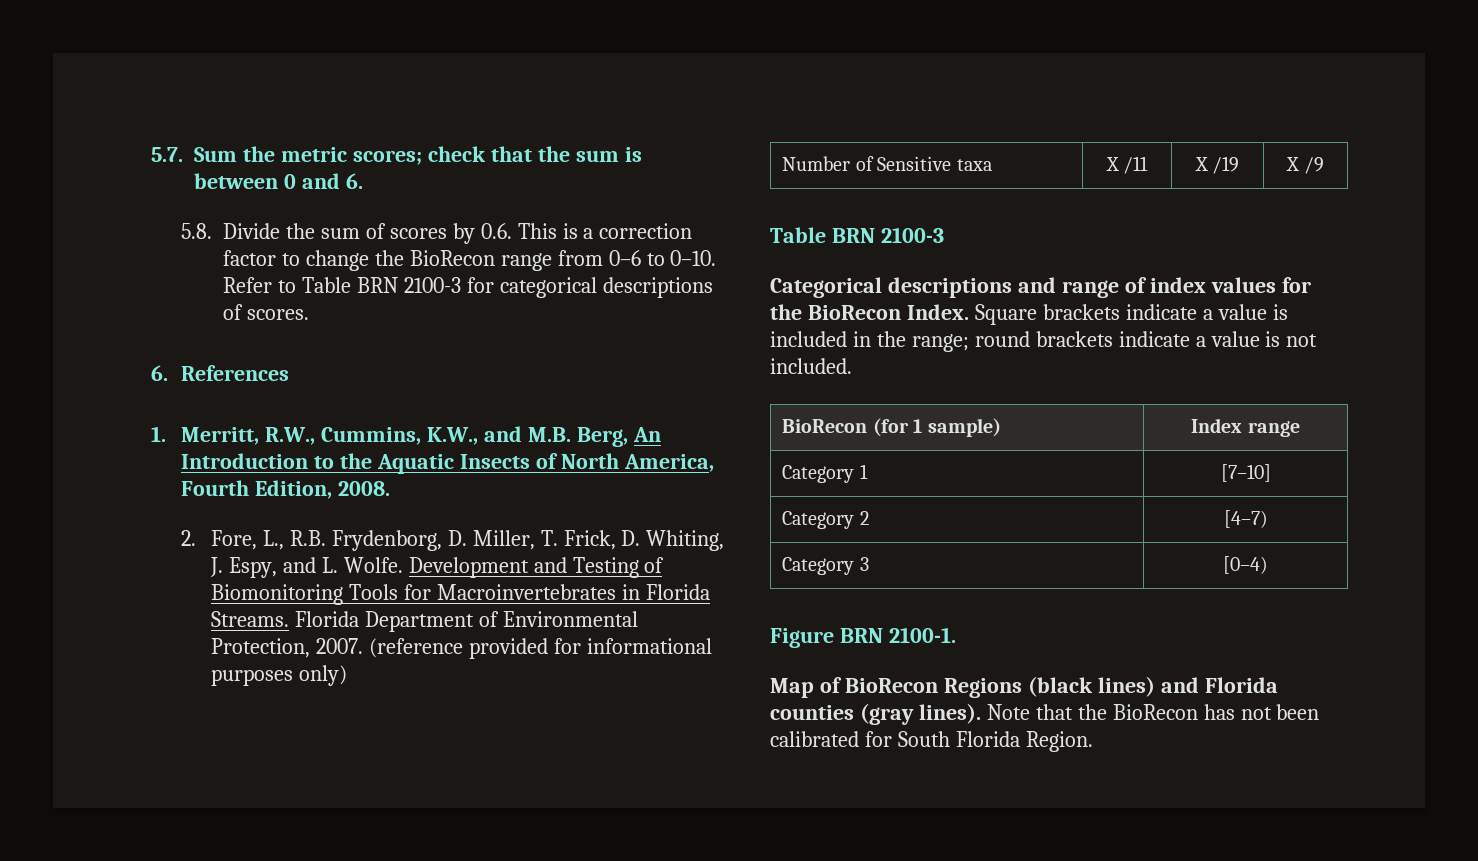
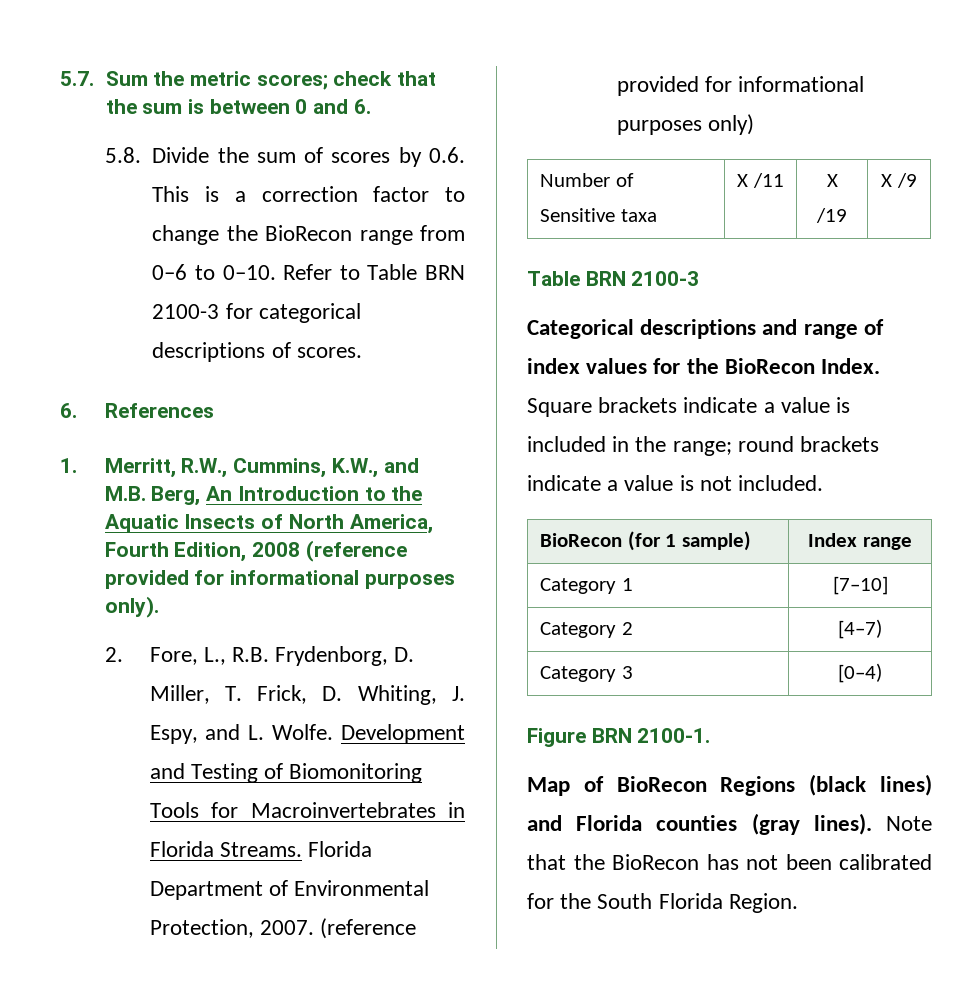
[337,481,390,496] 2008. -> [252,540,407,562] [104,570,455,589] [104,596,159,618] 2008 (reference provided for informational purposes only).
(892, 739) none -> [560,893,592,909] the

